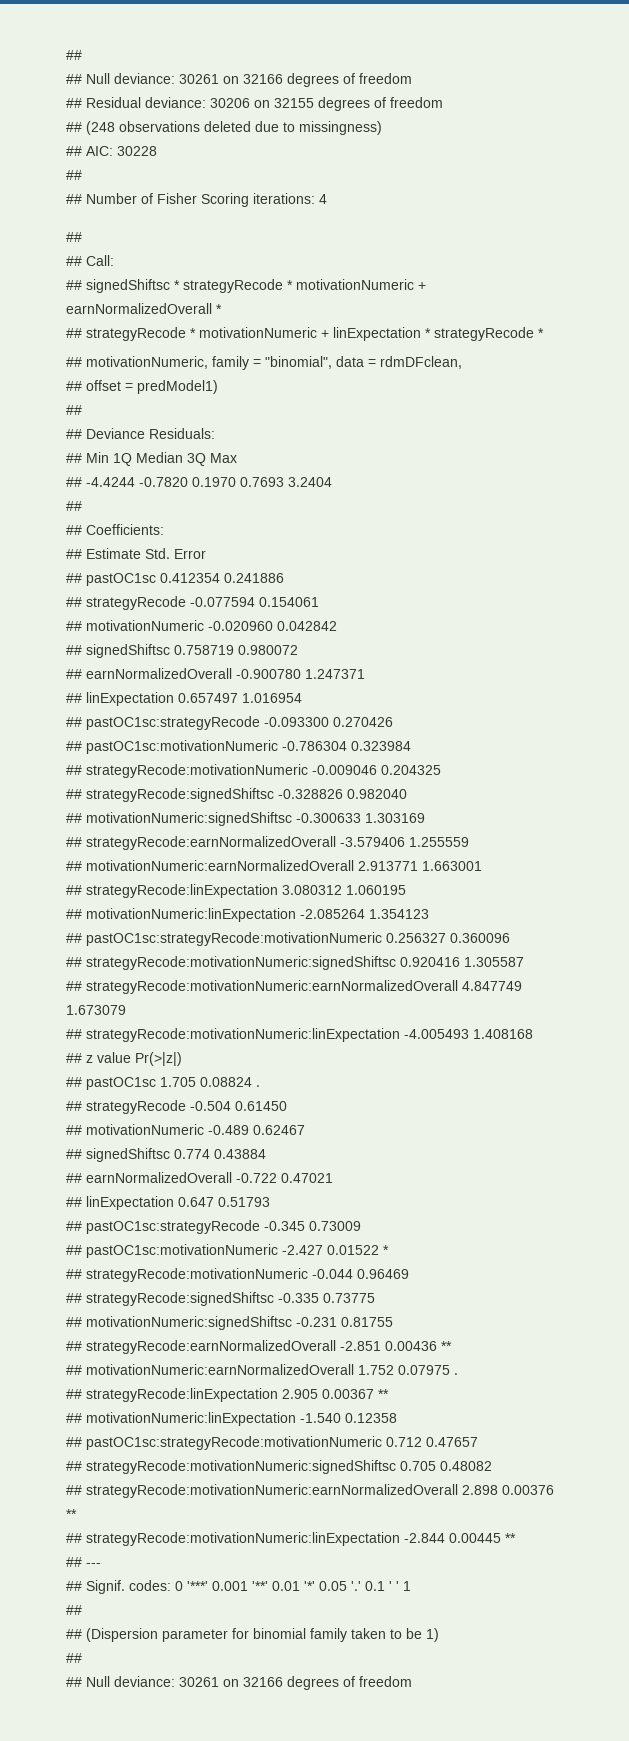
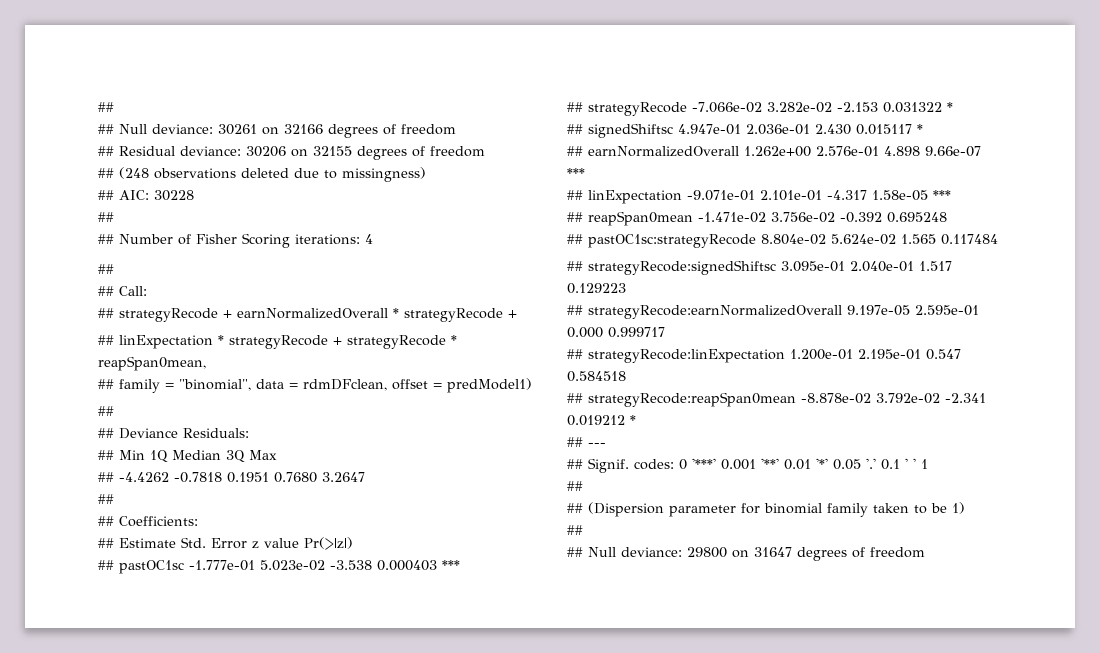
[86,279,414,293] signedShiftsc * strategyRecode * motivationNumeric -> [119,308,218,322] strategyRecode
[66,327,329,341] // ## strategyRecode * motivationNumeric + -> [404,308,517,322] [98,335,114,345] strategyRecode + // ##
[538,328,544,338] [66,356,208,369] * // ## motivationNumeric, -> [333,335,457,349] [98,356,206,371] [98,379,114,389] + strategyRecode * reapSpan0mean, // ##
[66,381,82,391] // ## -> (387, 385) none
[86,477,332,487] -4.4244 -0.7820 0.1970 0.7693 3.2404 -> [119,472,365,483] -4.4262 -0.7818 0.1951 0.7680 3.2647
[66,573,284,586] [66,596,319,610] [66,620,337,631] [66,644,298,658] [66,668,365,679] [66,692,302,706] [66,716,393,730] [66,740,411,754] [66,764,441,778] [66,788,407,802] [66,812,425,826] [66,836,469,850] [66,860,482,871] [66,884,406,898] [66,908,429,922] [66,932,510,946] [66,956,524,970] [66,980,522,994] [66,1005,126,1015] [66,1028,533,1042] [66,1053,82,1063] // ## pastOC1sc 0.412354 0.241886 // ## strategyRecode -0.077594 0.154061 // ## motivationNumeric -0.020960 0.042842 // ## signedShiftsc 0.758719 0.980072 // ## earnNormalizedOverall -0.900780 1.247371 // ## linExpectation 0.657497 1.016954 // ## pastOC1sc:strategyRecode -0.093300 0.270426 // ## pastOC1sc:motivationNumeric -0.786304 0.323984 // ## strategyRecode:motivationNumeric -0.009046 0.204325 // ## strategyRecode:signedShiftsc -0.328826 0.982040 // ## motivationNumeric:signedShiftsc -0.300633 1.303169 // ## strategyRecode:earnNormalizedOverall -3.579406 1.255559 // ## motivationNumeric:earnNormalizedOverall 2.913771 1.663001 // ## strategyRecode:linExpectation 3.080312 1.060195 // ## motivationNumeric:linExpectation -2.085264 1.354123 // ## pastOC1sc:strategyRecode:motivationNumeric 0.256327 0.360096 // ## strategyRecode:motivationNumeric:signedShiftsc 0.920416 1.305587 // ## strategyRecode:motivationNumeric:earnNormalizedOverall 4.847749 1.673079 // ## strategyRecode:motivationNumeric:linExpectation -4.005493 1.408168 // ## -> (247, 543) none
[160,1077,260,1087] [66,1100,287,1114] [66,1124,305,1135] [66,1148,266,1162] [66,1172,333,1183] [66,1196,270,1210] [66,1220,361,1234] [66,1244,389,1258] [66,1268,409,1282] [66,1292,375,1306] [66,1316,393,1330] [66,1340,452,1354] [66,1364,458,1375] [66,1388,389,1402] [66,1412,397,1426] [66,1436,478,1450] [66,1460,492,1474] [66,1484,554,1498] [66,1509,77,1519] [66,1532,516,1546] 1.705 0.08824 . // ## strategyRecode -0.504 0.61450 // ## motivationNumeric -0.489 0.62467 // ## signedShiftsc 0.774 0.43884 // ## earnNormalizedOverall -0.722 0.47021 // ## linExpectation 0.647 0.51793 // ## pastOC1sc:strategyRecode -0.345 0.73009 // ## pastOC1sc:motivationNumeric -2.427 0.01522 * // ## strategyRecode:motivationNumeric -0.044 0.96469 // ## strategyRecode:signedShiftsc -0.335 0.73775 // ## motivationNumeric:signedShiftsc -0.231 0.81755 // ## strategyRecode:earnNormalizedOverall -2.851 0.00436 ** // ## motivationNumeric:earnNormalizedOverall 1.752 0.07975 . // ## strategyRecode:linExpectation 2.905 0.00367 ** // ## motivationNumeric:linExpectation -1.540 0.12358 // ## pastOC1sc:strategyRecode:motivationNumeric 0.712 0.47657 // ## strategyRecode:motivationNumeric:signedShiftsc 0.705 0.48082 // ## strategyRecode:motivationNumeric:earnNormalizedOverall 2.898 0.00376 ** // ## strategyRecode:motivationNumeric:linExpectation -2.844 0.00445 ** -> [189,560,460,571] [567,102,953,116] [567,123,923,138] [567,146,981,157] [567,168,585,178] [567,190,951,204] [567,211,947,226] [567,234,998,248] [567,260,952,275] [567,283,626,294] [567,305,979,319] [567,327,665,338] [567,349,961,363] [567,371,626,382] [567,392,986,407] [567,415,636,426] -1.777e-01 5.023e-02 -3.538 0.000403 *** // ## strategyRecode -7.066e-02 3.282e-02 -2.153 0.031322 * // ## signedShiftsc 4.947e-01 2.036e-01 2.430 0.015117 * // ## earnNormalizedOverall 1.262e+00 2.576e-01 4.898 9.66e-07 *** // ## linExpectation -9.071e-01 2.101e-01 -4.317 1.58e-05 *** // ## reapSpan0mean -1.471e-02 3.756e-02 -0.392 0.695248 // ## pastOC1sc:strategyRecode 8.804e-02 5.624e-02 1.565 0.117484 // ## strategyRecode:signedShiftsc 3.095e-01 2.040e-01 1.517 0.129223 // ## strategyRecode:earnNormalizedOverall 9.197e-05 2.595e-01 0.000 0.999717 // ## strategyRecode:linExpectation 1.200e-01 2.195e-01 0.547 0.584518 // ## strategyRecode:reapSpan0mean -8.878e-02 3.792e-02 -2.341 0.019212 *
[179,1677,283,1687] 30261 on 32166 -> [687,547,792,558] 29800 on 31647

